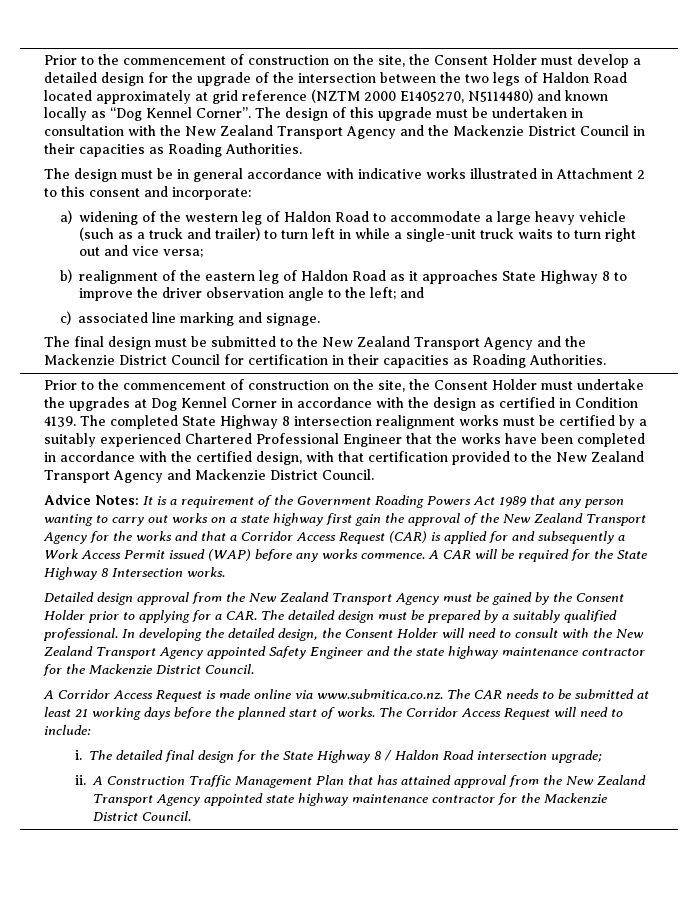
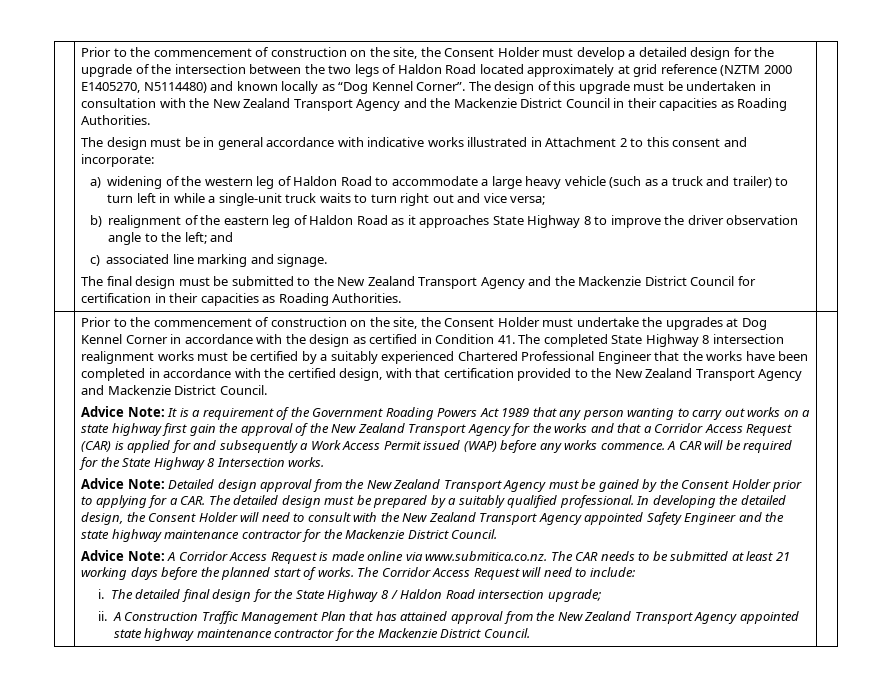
[43,416,76,427] 4139. -> [497,335,515,344] 41.
[94,495,139,505] Notes: -> [127,407,165,417] Note:
(225, 572) none -> [81,478,165,489] Advice Note:
(254, 669) none -> [81,550,165,561] Advice Note:

